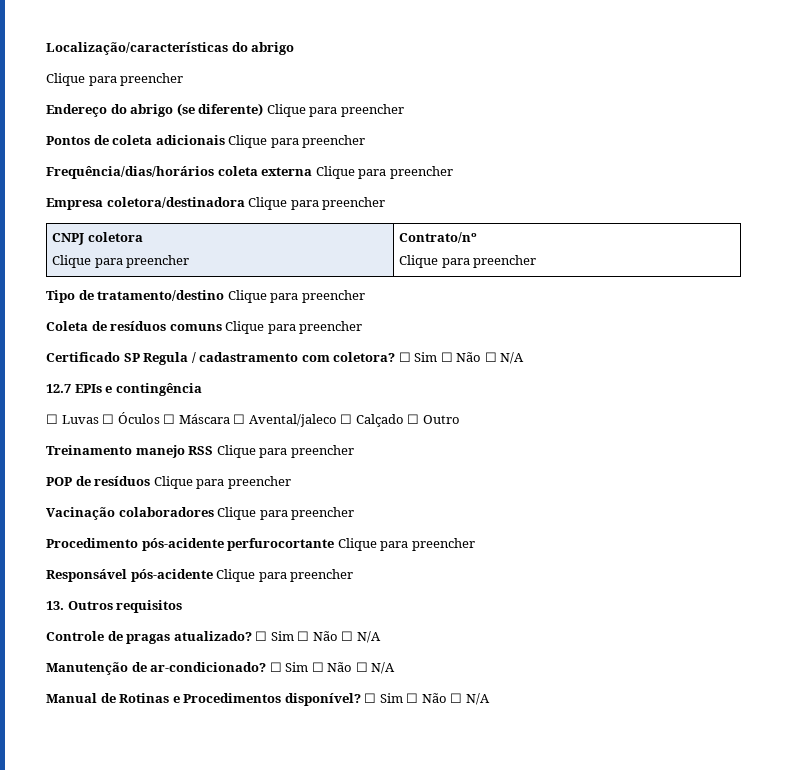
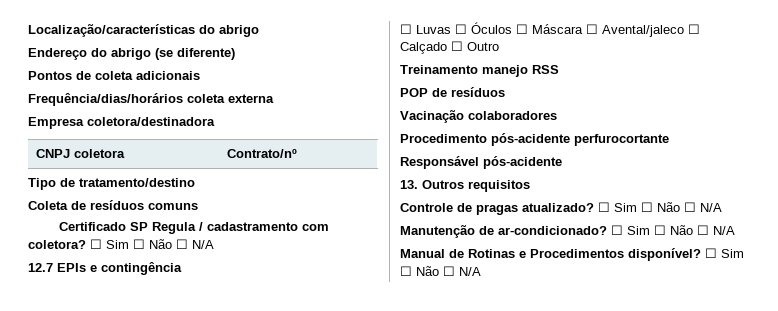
[46,73,184,86] // Clique para preencher -> (259, 31) none
[266,104,404,117] Clique para preencher -> (235, 54) none
[228,135,366,148] Clique para preencher -> (200, 75) none
[315,166,453,179] Clique para preencher -> (274, 98) none
[248,197,386,210] Clique para preencher -> (215, 121) none
[52,255,190,268] [399,232,478,243] [399,255,537,268] // Clique para preencher | Contrato/nº // Clique para preencher -> [227,149,298,158] | Contrato/nº
[227,290,365,303] Clique para preencher -> (195, 182) none
[225,321,363,334] Clique para preencher -> (198, 206) none
[216,445,354,458] Clique para preencher -> (559, 69) none
[153,476,291,489] Clique para preencher -> (505, 92) none
[217,507,355,520] Clique para preencher -> (557, 115) none
[337,538,475,551] Clique para preencher -> (669, 140) none
[216,569,354,582] Clique para preencher -> (562, 162) none

